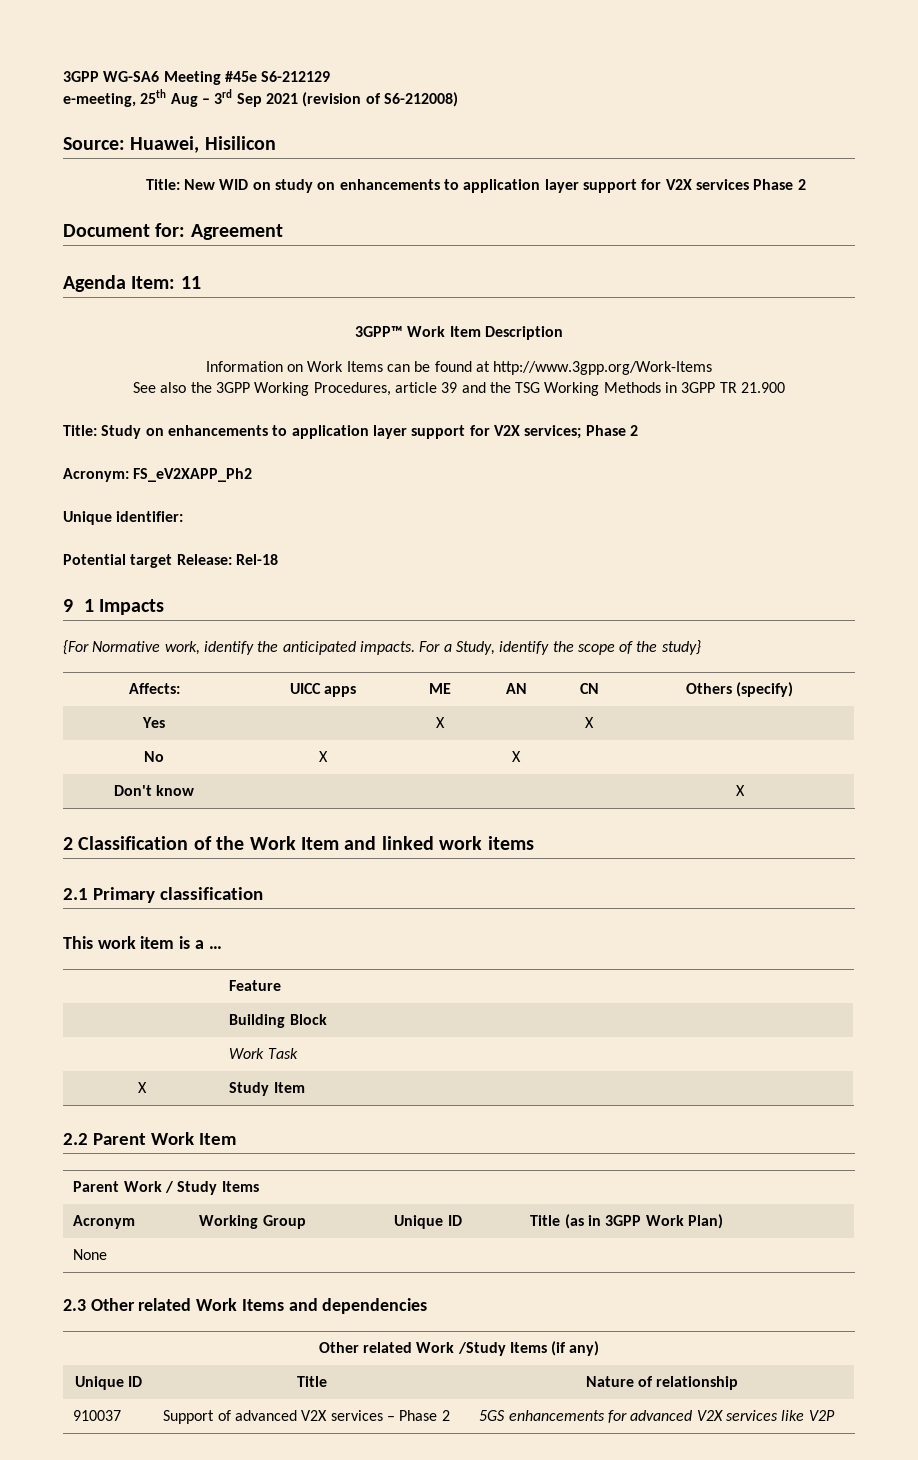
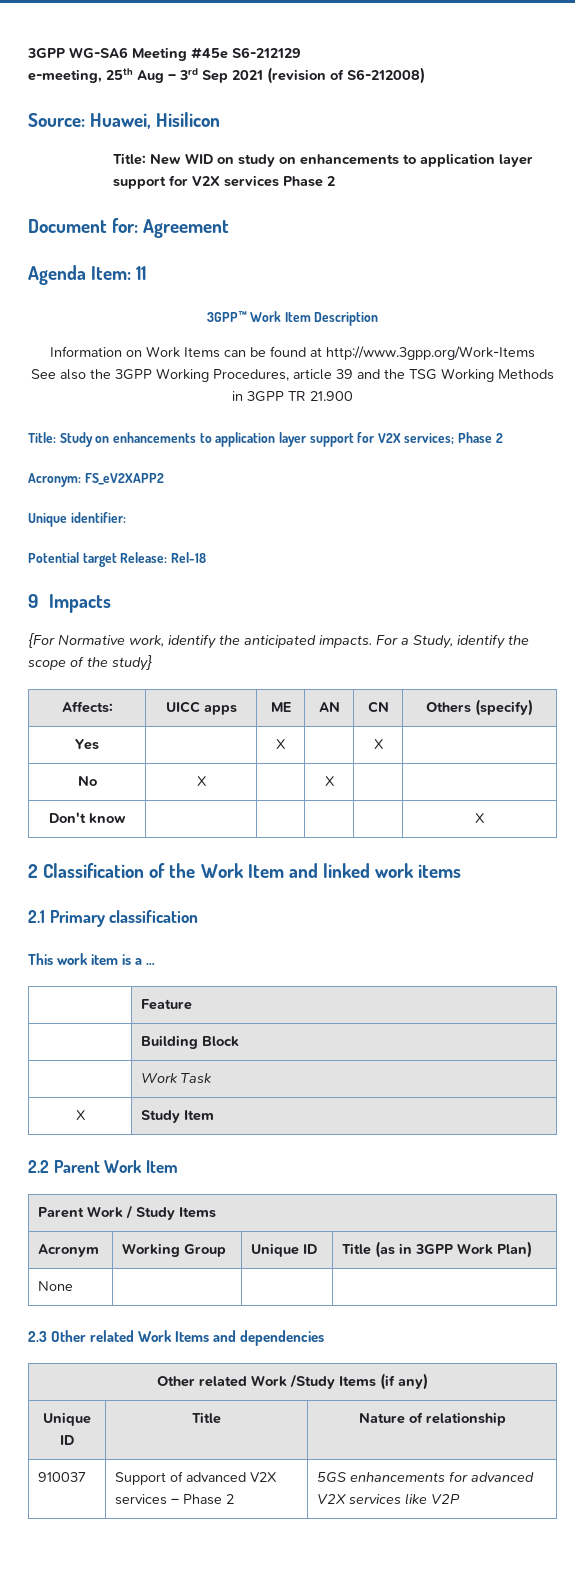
[133,468,253,482] FS_eV2XAPP_Ph2 -> [84,473,164,485] FS_eV2XAPP2
[83,599,94,612] 1 -> (38, 601) none

